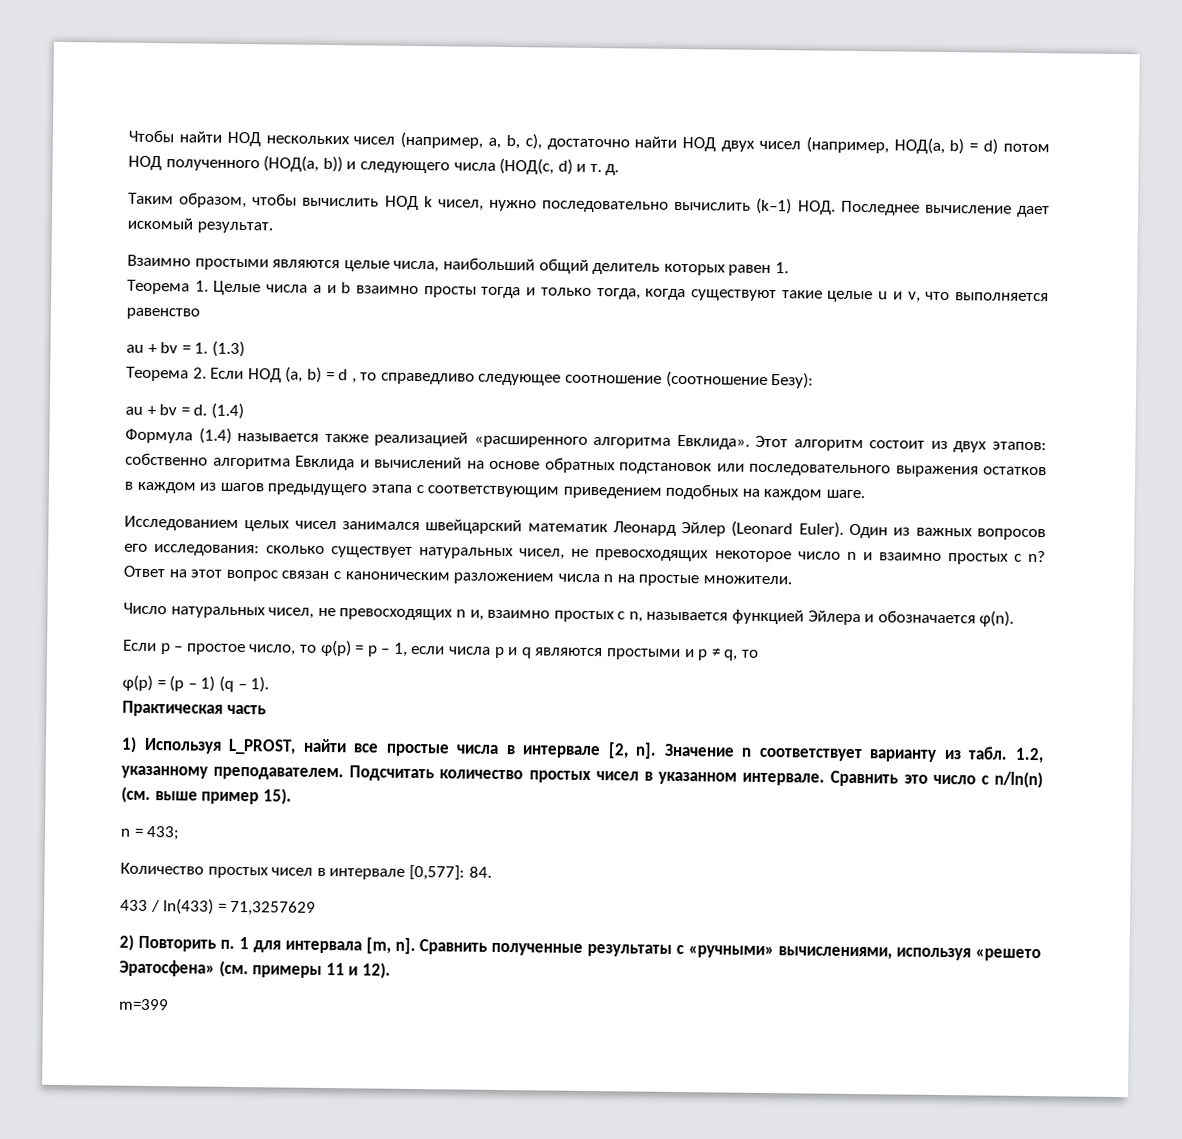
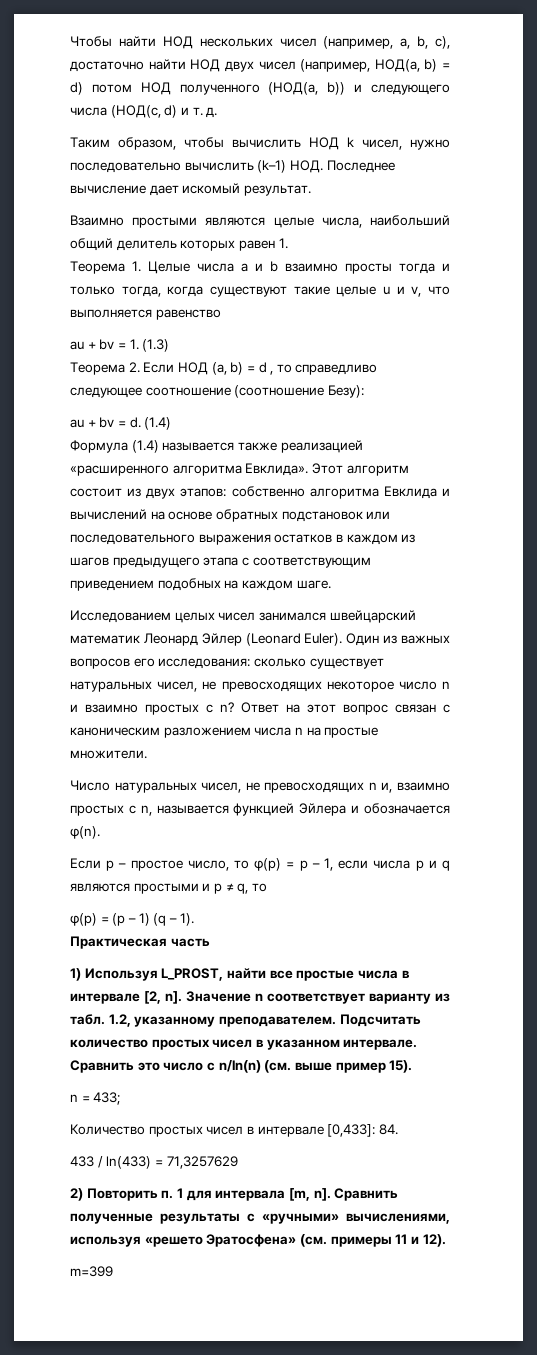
[408,864,465,881] [0,577]: -> [327,1124,376,1137] [0,433]:

